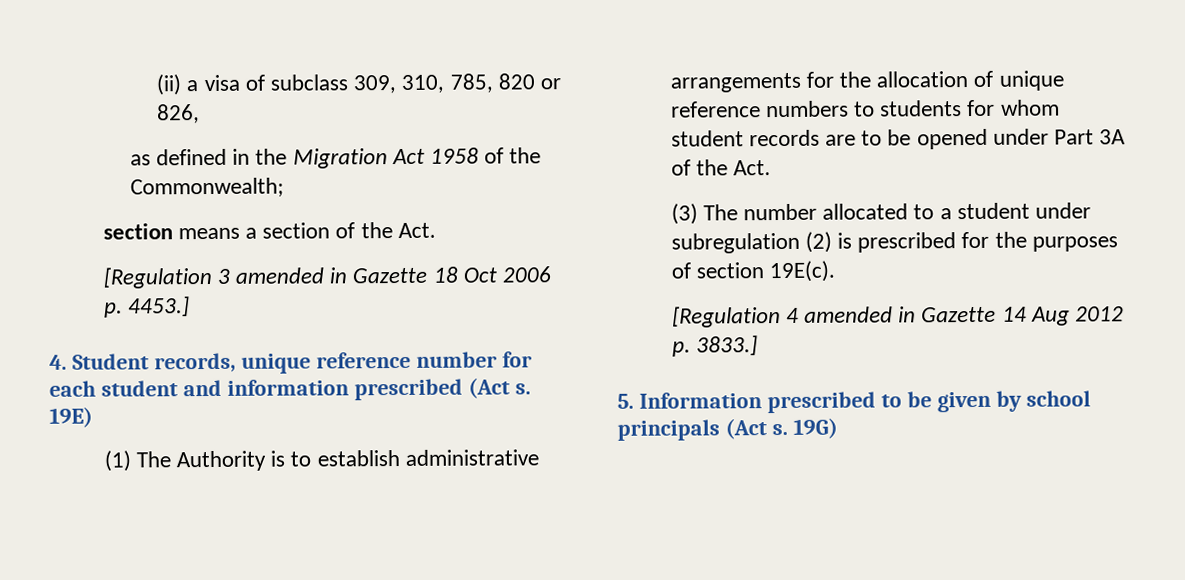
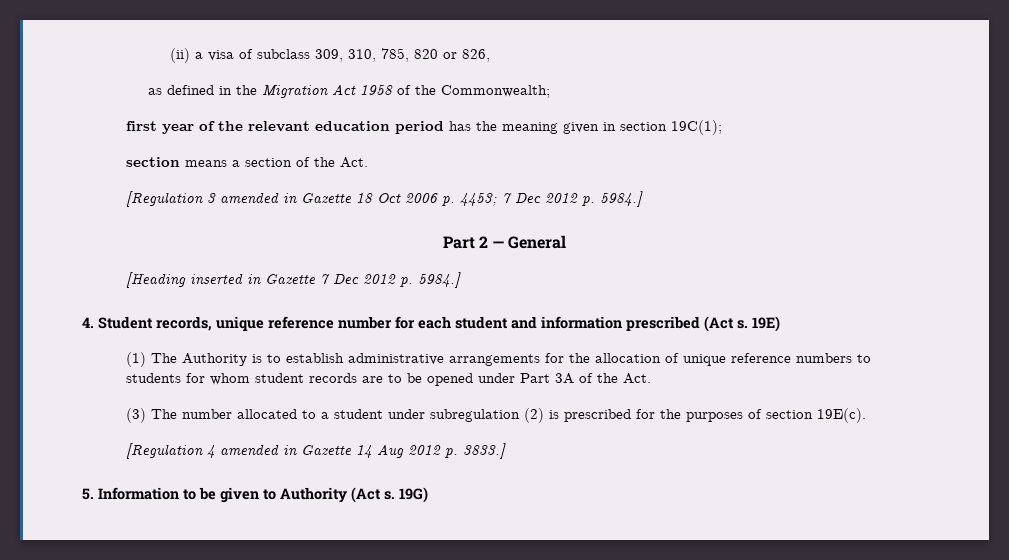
(284, 187) none -> [125,120,722,135] // first year of the relevant education period has the meaning given in section 19C(1);
[127,296,190,317] 4453.] -> [459,191,643,207] [442,235,567,249] [125,272,461,288] 4453; 7 Dec 2012 p. 5984.] // Part 2 — General // [Heading inserted in Gazette 7 Dec 2012 p. 5984.]
[766,391,876,414] prescribed -> (179, 493) none
[995,390,1091,412] [617,419,720,441] by school principals -> [263,487,347,503] to Authority

